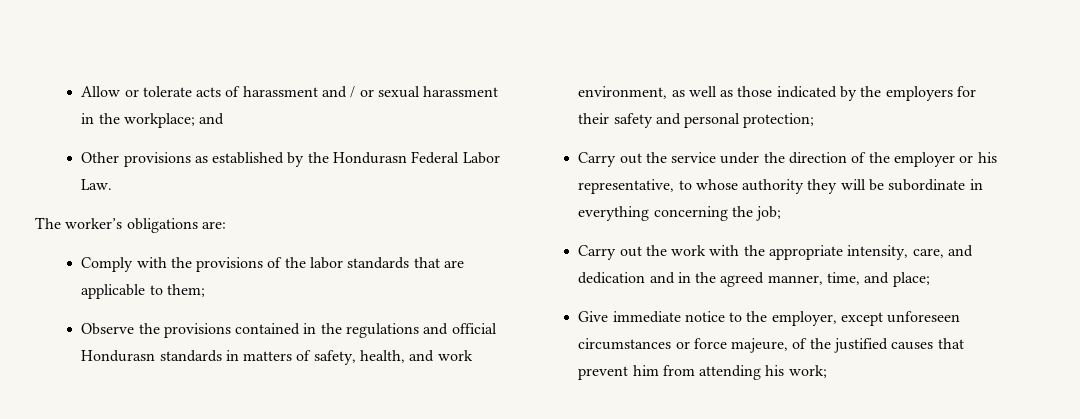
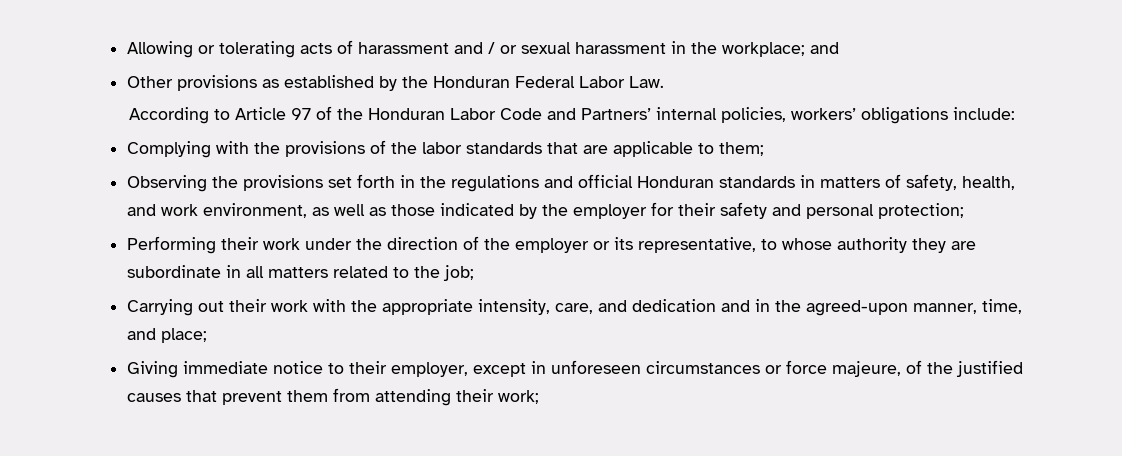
[81,86,192,97] Allow or tolerate -> [127,41,296,58] Allowing or tolerating
[333,152,408,164] Hondurasn -> [433,76,511,88] Honduran
[35,217,226,233] [81,257,134,272] The worker’s obligations are: // Comply -> [129,106,1016,124] [127,141,212,158] According to Article 97 of the Honduran Labor Code and Partners’ internal policies, workers’ obligations include: // Complying
[81,323,301,338] Observe the provisions contained -> [127,174,396,192] Observing the provisions set forth
[81,350,156,362] Hondurasn -> [637,176,715,188] Honduran
[885,86,953,101] employers -> [573,204,648,219] employer
[578,152,717,167] Carry out the service -> [127,236,301,254] Performing their work
[977,152,997,163] his -> [614,237,634,250] its
[840,179,983,191] [578,206,728,221] will be subordinate in everything concerning -> [951,241,977,250] [127,265,410,278] are subordinate in all matters related to
[578,245,667,260] Carry out the -> [127,299,268,316] Carrying out their
[720,272,765,287] agreed -> [806,300,909,316] agreed-upon
[578,311,609,322] Give -> [127,361,179,378] Giving
[746,311,768,322] the -> [349,361,388,374] their
(884, 319) none -> [531,361,547,374] in
[632,365,659,376] him -> [287,390,329,402] them
[765,365,785,376] his -> [456,389,495,402] their

